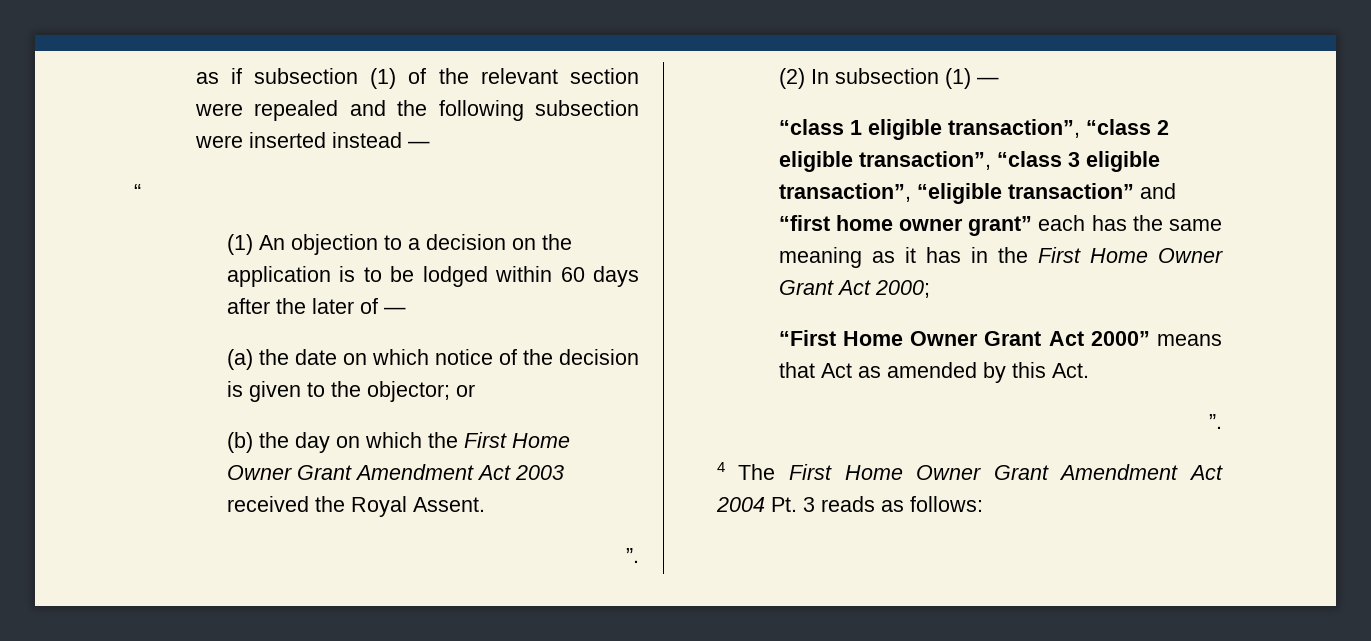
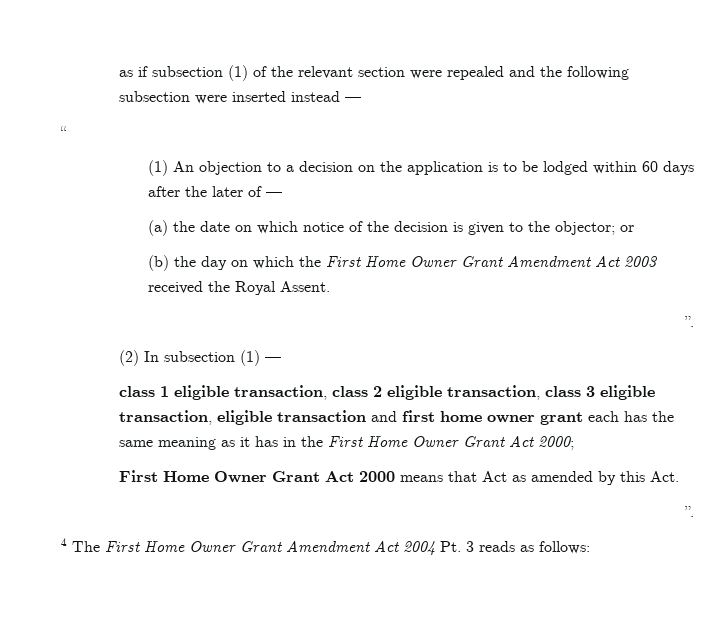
[778,119,844,135] “class -> [118,386,155,397] class
[947,119,1169,138] [778,151,1160,172] [778,183,1176,204] [778,215,830,231] transaction”, “class 2 eligible transaction”, “class 3 eligible transaction”, “eligible transaction” and “first -> [233,385,655,400] [118,410,435,425] transaction, class 2 eligible transaction, class 3 eligible transaction, eligible transaction and first
[968,216,1033,236] grant” -> [539,412,583,425] grant
[778,330,1150,346] “First Home Owner Grant Act 2000” -> [118,470,395,483] First Home Owner Grant Act 2000

